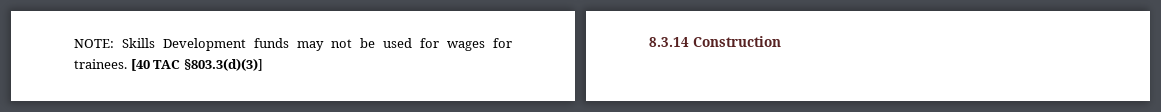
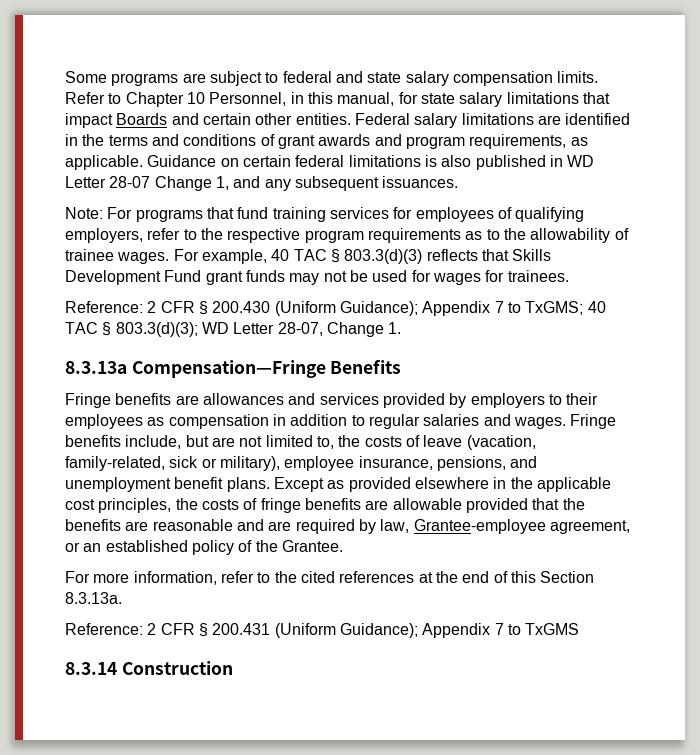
[74,38,246,51] NOTE: Skills Development -> [65,71,599,86] [65,92,610,107] [65,113,631,128] [65,134,588,149] [65,155,595,170] [65,176,459,191] [65,207,585,222] [65,228,629,243] [65,249,552,264] [65,270,243,285] Some programs are subject to federal and state salary compensation limits. Refer to Chapter 10 Personnel, in this manual, for state salary limitations that impact Boards and certain other entities. Federal salary limitations are identified in the terms and conditions of grant awards and program requirements, as applicable. Guidance on certain federal limitations is also published in WD Letter 28-07 Change 1, and any subsequent issuances. // Note: For programs that fund training services for employees of qualifying employers, refer to the respective program requirements as to the allowability of trainee wages. For example, 40 TAC § 803.3(d)(3) reflects that Skills Development Fund grant
[130,58,263,71] [40 TAC §803.3(d)(3)] -> [65,301,606,316] [65,322,402,337] [65,359,402,378] [65,393,599,408] [65,414,617,429] [65,435,536,450] [65,456,538,471] [65,477,611,492] [65,498,585,513] [65,519,630,534] [65,540,343,555] [65,571,595,585] [65,592,122,604] [65,623,580,638] // Reference: 2 CFR § 200.430 (Uniform Guidance); Appendix 7 to TxGMS; 40 TAC § 803.3(d)(3); WD Letter 28-07, Change 1. // 8.3.13a Compensation—Fringe Benefits // Fringe benefits are allowances and services provided by employers to their employees as compensation in addition to regular salaries and wages. Fringe benefits include, but are not limited to, the costs of leave (vacation, family-related, sick or military), employee insurance, pensions, and unemployment benefit plans. Except as provided elsewhere in the applicable cost principles, the costs of fringe benefits are allowable provided that the benefits are reasonable and are required by law, Grantee-employee agreement, or an established policy of the Grantee. // For more information, refer to the cited references at the end of this Section 8.3.13a. // Reference: 2 CFR § 200.431 (Uniform Guidance); Appendix 7 to TxGMS

